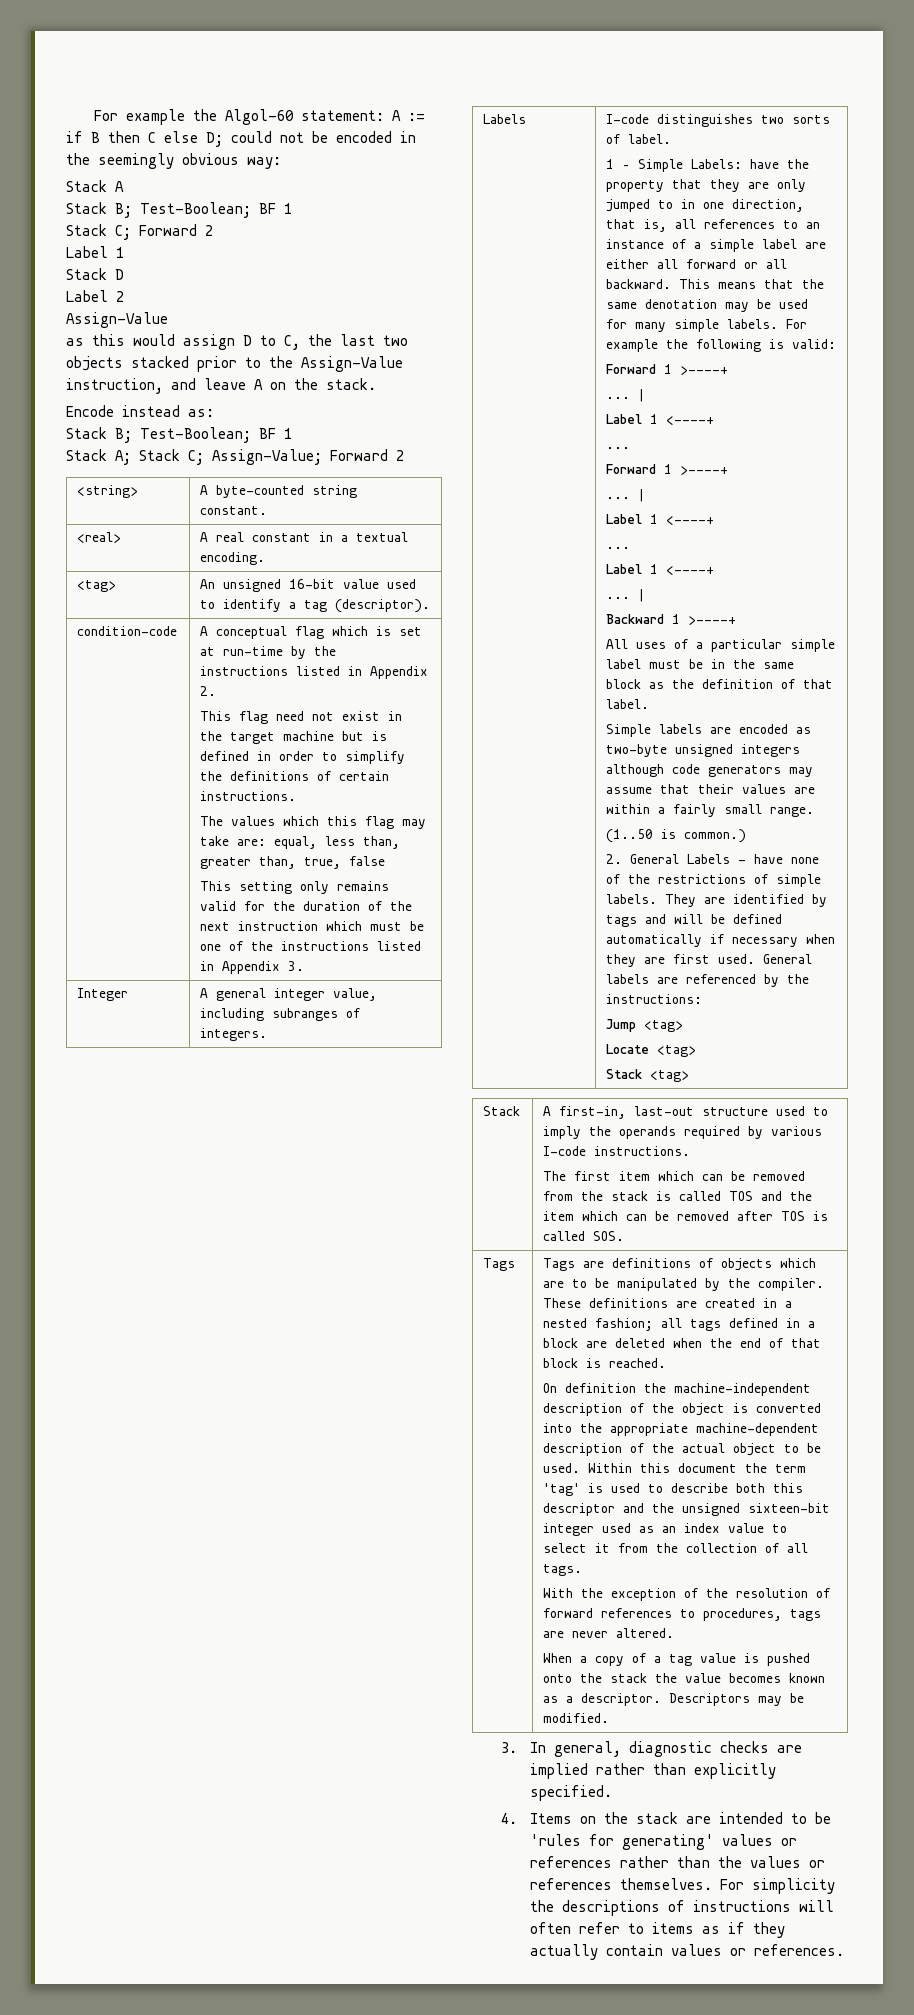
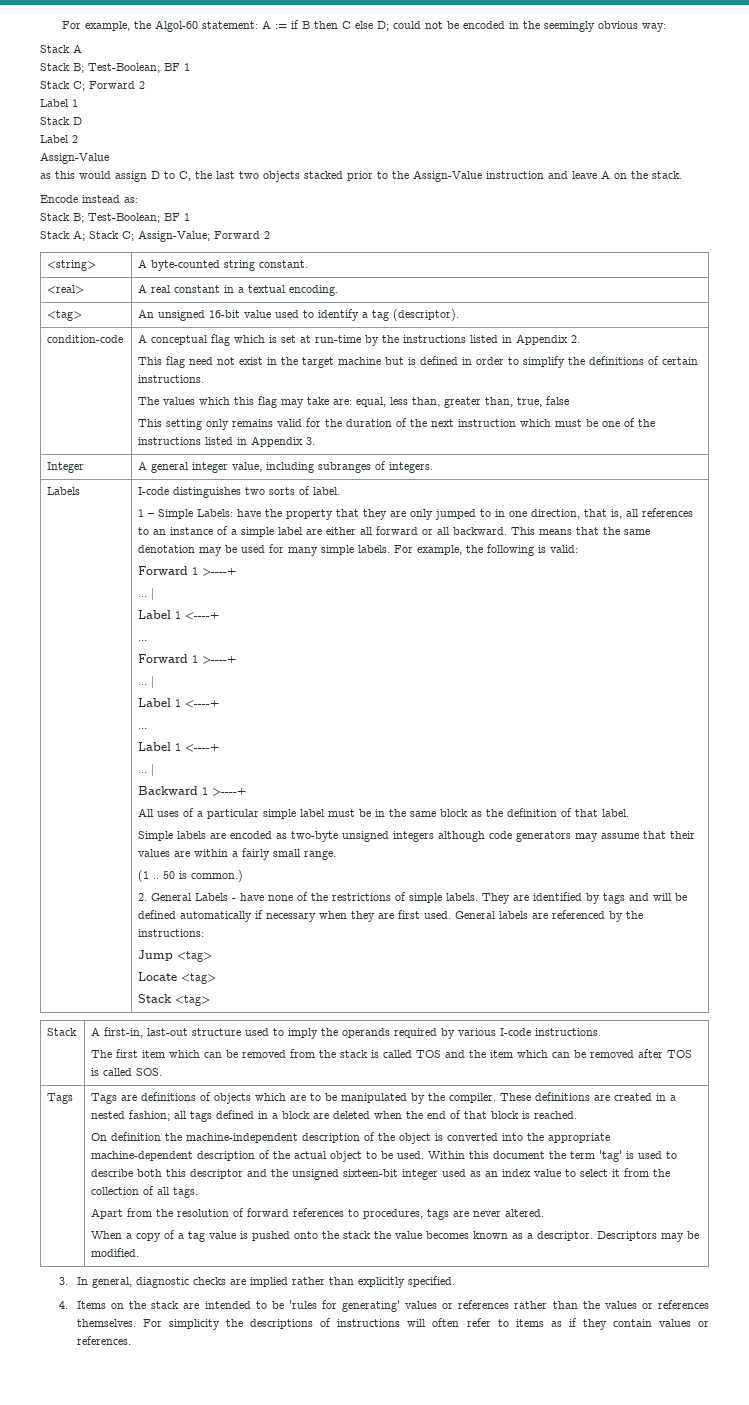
[94,109,186,125] For example -> [61,21,130,31] For example,
[66,378,163,394] instruction, -> [486,171,544,179] instruction
[606,339,659,352] example -> [417,545,463,555] example,
[606,829,654,843] (1..50 -> [138,870,176,882] (1 .. 50
[543,1588,699,1601] With the exception of -> [91,1208,153,1219] Apart from
[529,1944,598,1960] actually -> (607, 1324) none

